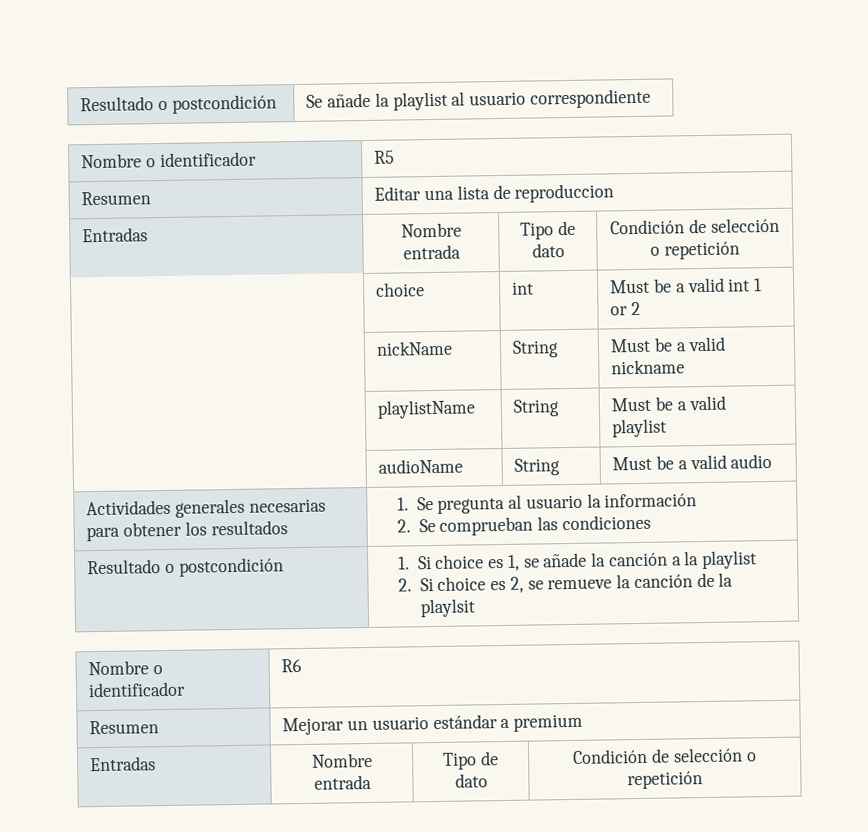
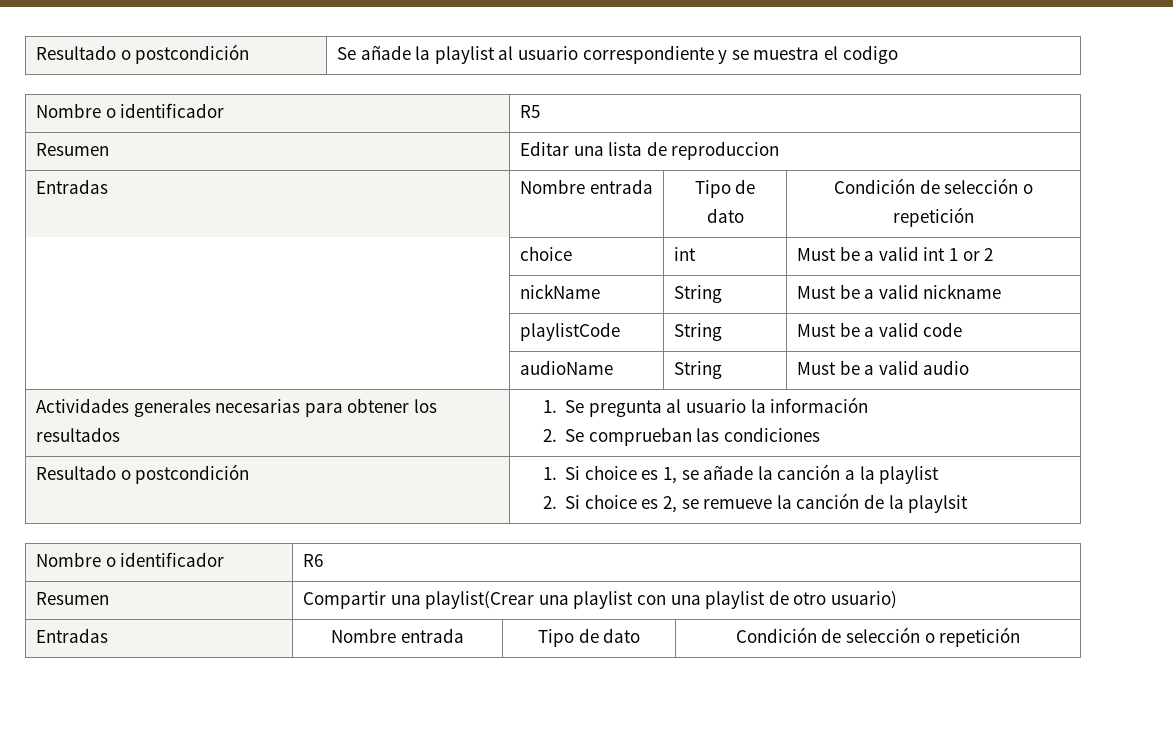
(651, 98) none -> [718,45,898,64] y se muestra el codigo
[377,399,477,419] [513,399,561,417] [611,395,726,412] [612,418,668,438] playlistName | String | Must be a valid playlist -> [520,322,621,341] [674,323,723,341] [797,322,963,337] playlistCode | String | Must be a valid code
[282,713,584,736] Mejorar un usuario estándar a premium -> [303,590,897,609] Compartir una playlist(Crear una playlist con una playlist de otro usuario)

